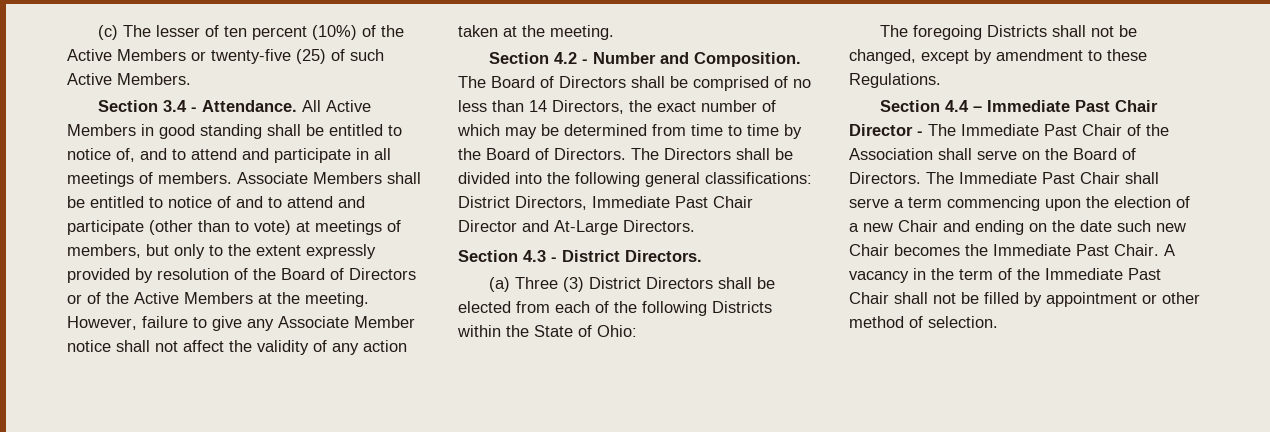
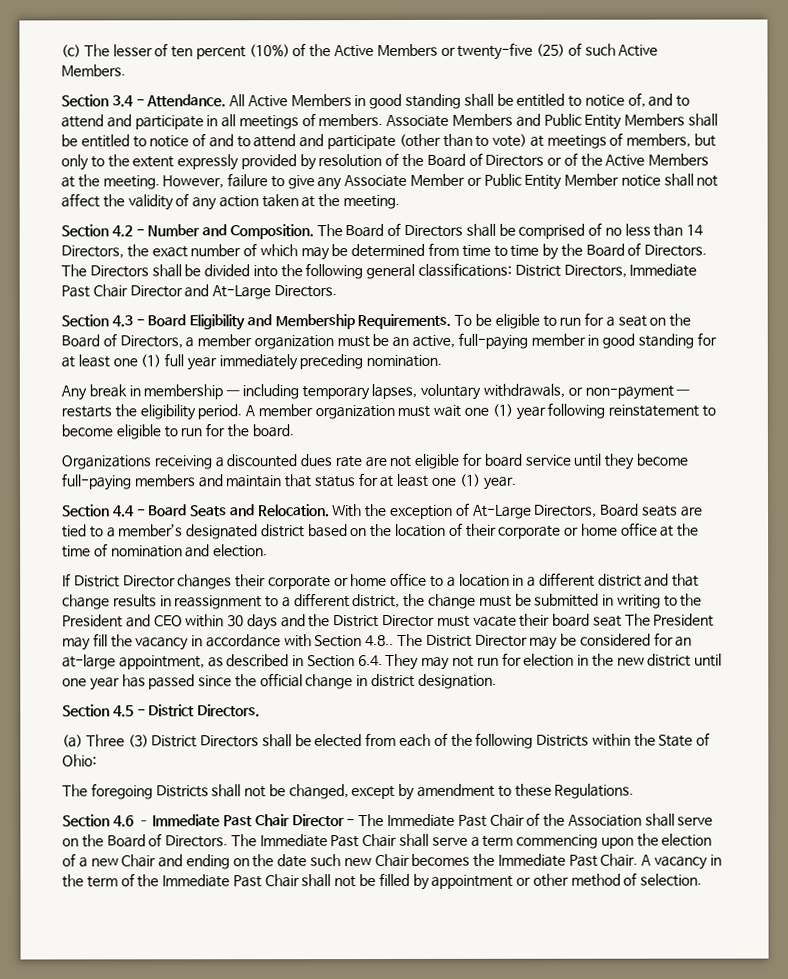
(382, 178) none -> [515,113,686,130] and Public Entity Members
(415, 322) none -> [466,173,620,190] or Public Entity Member
(557, 259) none -> [147,312,692,331] [61,332,717,350] [61,353,443,371] [61,383,691,401] [61,402,716,421] [61,423,294,440] [61,452,688,470] [61,473,517,491] [62,502,703,520] [62,522,700,540] [62,543,269,558] [62,572,700,590] [62,593,703,610] [62,613,715,631] [62,632,693,651] [62,652,723,671] [62,673,497,691] [62,704,146,718] Board Eligibility and Membership Requirements. To be eligible to run for a seat on the Board of Directors, a member organization must be an active, full-paying member in good standing for at least one (1) full year immediately preceding nomination. // Any break in membership — including temporary lapses, voluntary withdrawals, or non-payment — restarts the eligibility period. A member organization must wait one (1) year following reinstatement to become eligible to run for the board. // Organizations receiving a discounted dues rate are not eligible for board service until they become full-paying members and maintain that status for at least one (1) year. // Section 4.4 - Board Seats and Relocation. With the exception of At-Large Directors, Board seats are tied to a member’s designated district based on the location of their corporate or home office at the time of nomination and election. // If District Director changes their corporate or home office to a location in a different district and that change results in reassignment to a different district, the change must be submitted in writing to the President and CEO within 30 days and the District Director must vacate their board seat The President may fill the vacancy in accordance with Section 4.8.. The District Director may be considered for an at-large appointment, as described in Section 6.4. They may not run for election in the new district until one year has passed since the official change in district designation. // Section 4.5 -
[945,100,970,112] 4.4 -> [112,815,134,828] 4.6

